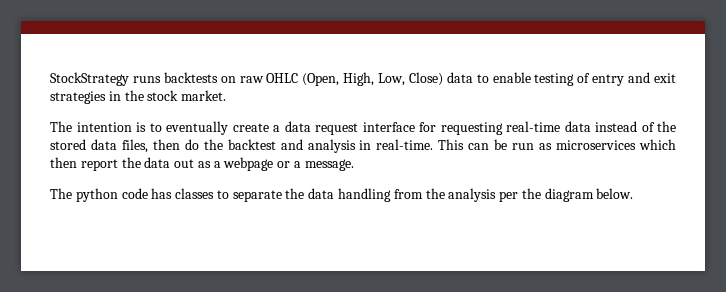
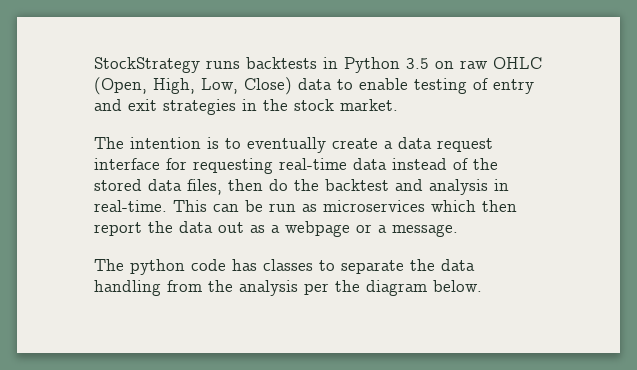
(218, 77) none -> [323,57,429,73] in Python 3.5

